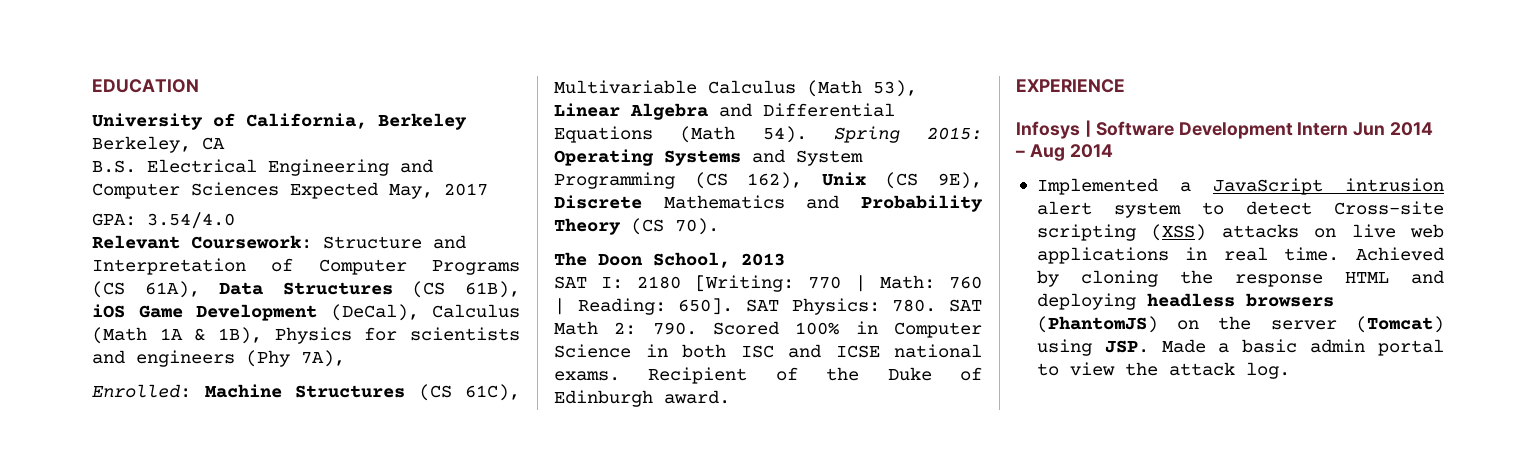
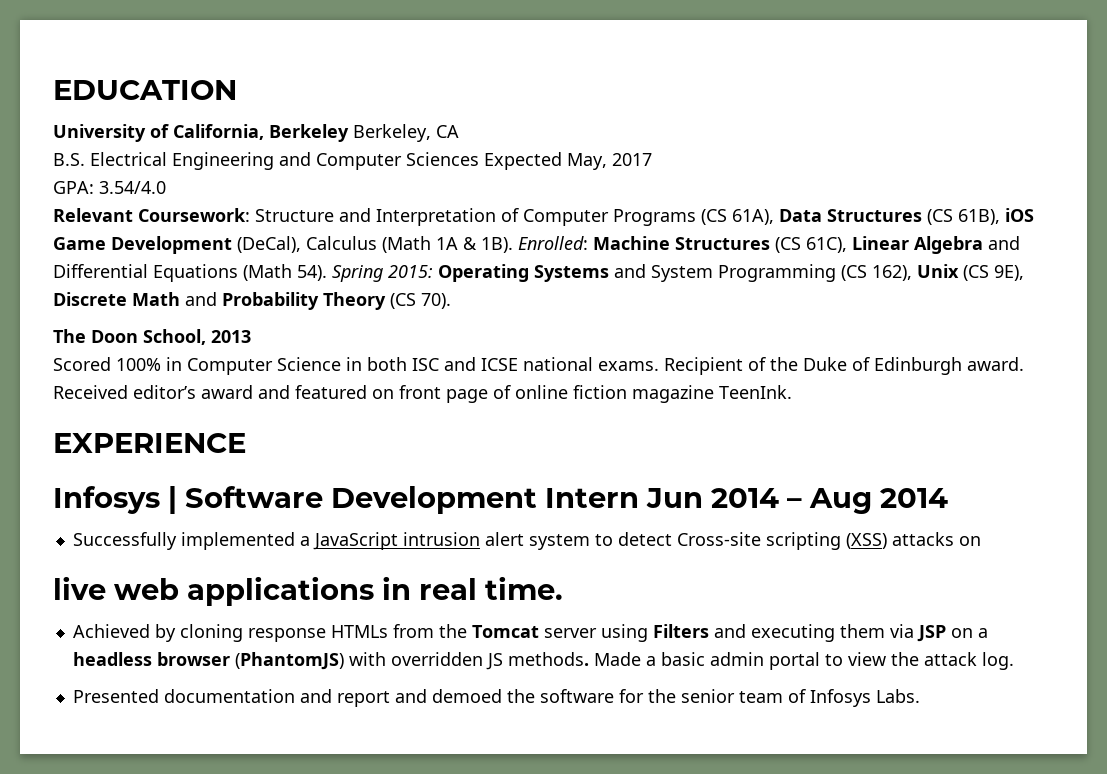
[218,327,520,344] [92,350,345,367] 1B), Physics for scientists and engineers (Phy 7A), // -> [481,237,513,253] 1B).
[554,80,917,97] Multivariable Calculus (Math 53), -> (847, 245) none
[663,195,785,209] Mathematics -> [132,292,180,306] Math
[554,275,982,292] [554,298,982,315] [554,321,697,335] SAT I: 2180 [Writing: 770 | Math: 760 | Reading: 650]. SAT Physics: 780. SAT Math 2: 790. -> (251, 336) none
(730, 397) none -> [53,385,792,403] Received editor’s award and featured on front page of online fiction magazine TeenInk.
[1036,178,1158,195] Implemented -> [72,532,295,550] Successfully implemented
(1337, 233) none -> (981, 541) //
(1340, 254) none -> (563, 588) //
[1179,270,1444,287] [1036,293,1334,310] [1036,316,1444,333] [1036,339,1149,356] the response HTML and deploying headless browsers (PhantomJS) on the server (Tomcat) using JSP. -> [247,624,988,642] [72,652,589,670] response HTMLs from the Tomcat server using Filters and executing them via JSP on a headless browser (PhantomJS) with overridden JS methods.
(1290, 370) none -> [72,689,920,707] // Presented documentation and report and demoed the software for the senior team of Infosys Labs.

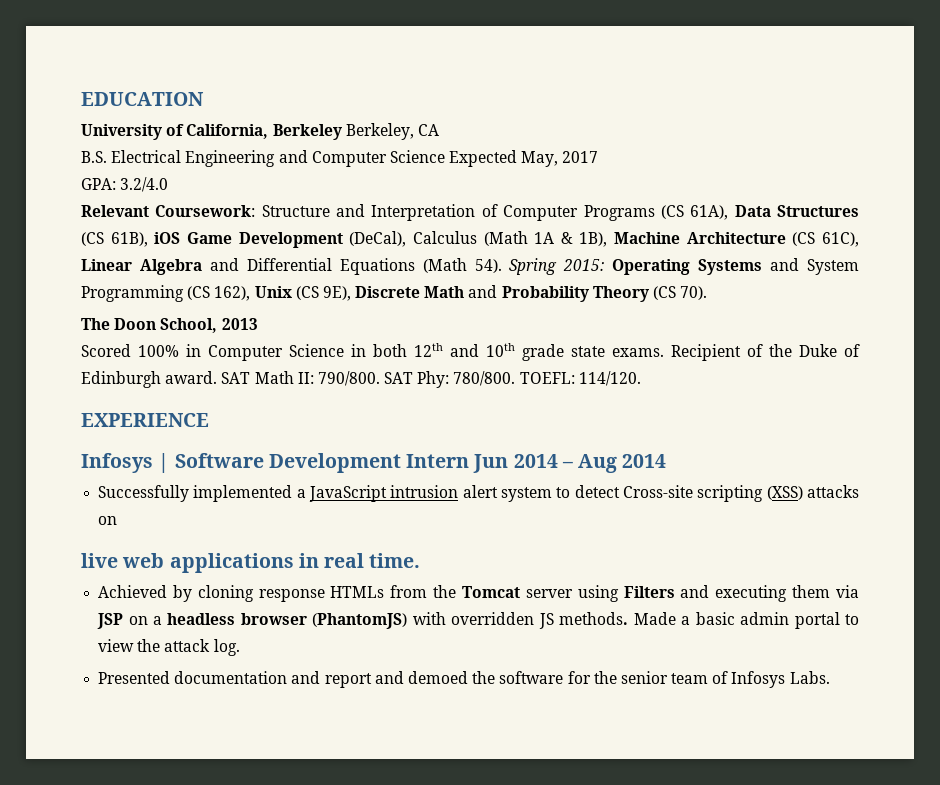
[406,152,479,166] Sciences -> [389,150,445,163] Science
[99,181,166,194] 3.54/4.0 -> [120,177,169,192] 3.2/4.0
[481,236,770,253] 1B). Enrolled: Machine Structures -> [579,232,786,247] 1B), Machine Architecture
[412,357,593,371] ISC and ICSE national -> [414,343,605,361] 12th and 10th grade state
[53,385,792,403] Received editor’s award and featured on front page of online fiction magazine TeenInk. -> [221,371,641,388] SAT Math II: 790/800. SAT Phy: 780/800. TOEFL: 114/120.

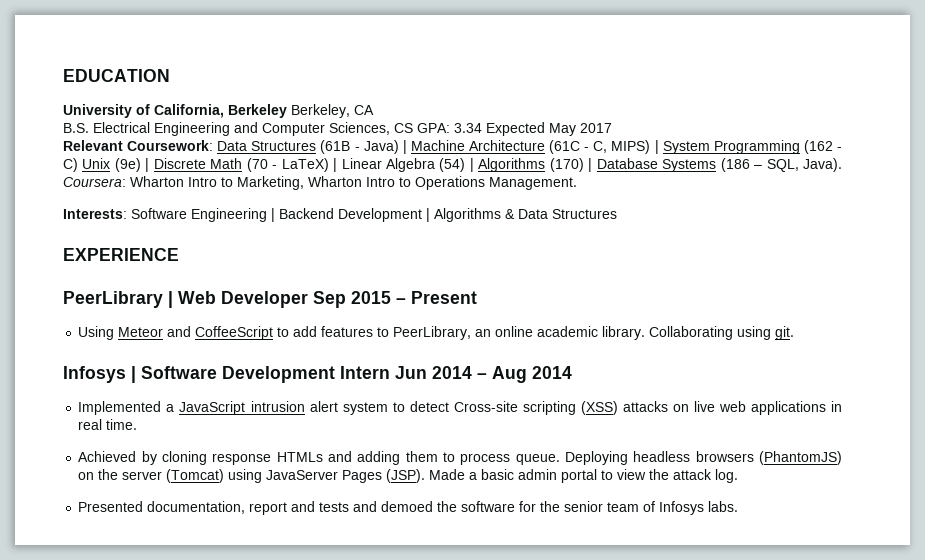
[389,150,559,167] Science Expected May, -> [329,122,576,136] Sciences, CS GPA: 3.34 Expected May
[81,177,169,192] // GPA: 3.2/4.0 -> (612, 128) none
[261,204,859,221] [81,231,859,248] [81,258,859,275] [81,285,708,302] [81,318,258,333] [81,343,860,361] [81,371,641,388] [81,413,209,427] Structure and Interpretation of Computer Programs (CS 61A), Data Structures (CS 61B), iOS Game Development (DeCal), Calculus (Math 1A & 1B), Machine Architecture (CS 61C), Linear Algebra and Differential Equations (Math 54). Spring 2015: Operating Systems and System Programming (CS 162), Unix (CS 9E), Discrete Math and Probability Theory (CS 70). // The Doon School, 2013 // Scored 100% in Computer Science in both 12th and 10th grade state exams. Recipient of the Duke of Edinburgh award. SAT Math II: 790/800. SAT Phy: 780/800. TOEFL: 114/120. // EXPERIENCE -> [217,140,842,154] [63,158,843,172] [63,176,577,190] [63,208,617,222] [63,248,179,261] [63,291,477,308] [78,326,795,340] Data Structures (61B - Java) | Machine Architecture (61C - C, MIPS) | System Programming (162 - C) Unix (9e) | Discrete Math (70 - LaTeX) | Linear Algebra (54) | Algorithms (170) | Database Systems (186 – SQL, Java). Coursera: Wharton Intro to Marketing, Wharton Intro to Operations Management. // Interests: Software Engineering | Backend Development | Algorithms & Data Structures // EXPERIENCE // PeerLibrary | Web Developer Sep 2015 – Present // Using Meteor and CoffeeScript to add features to PeerLibrary, an online academic library. Collaborating using git.
[98,485,293,502] Successfully implemented -> [78,401,162,415] Implemented
(118, 520) // -> (689, 408) none
[390,585,859,602] [97,612,629,629] from the Tomcat server using Filters and executing them via JSP on a headless browser (PhantomJS) with overridden JS methods. -> [328,451,842,465] [78,469,426,483] and adding them to process queue. Deploying headless browsers (PhantomJS) on the server (Tomcat) using JavaServer Pages (JSP).
[174,671,372,688] documentation and report -> [147,501,350,515] documentation, report and tests
[789,671,830,684] Labs. -> [708,501,739,512] labs.

